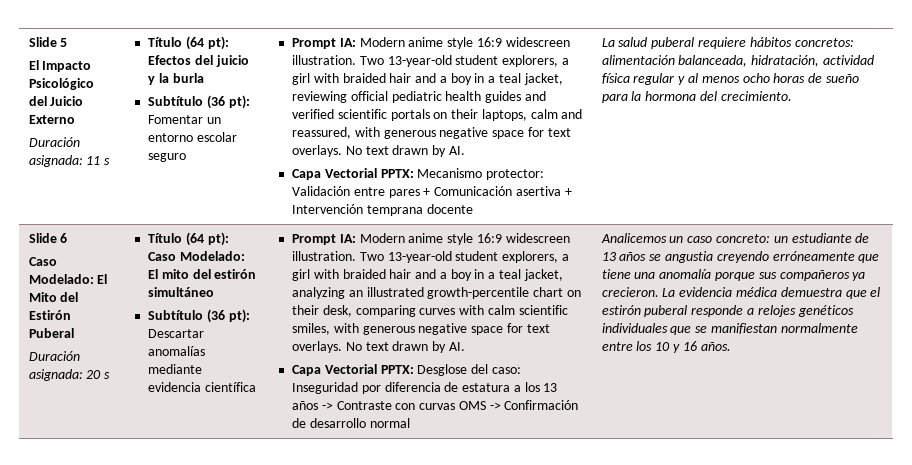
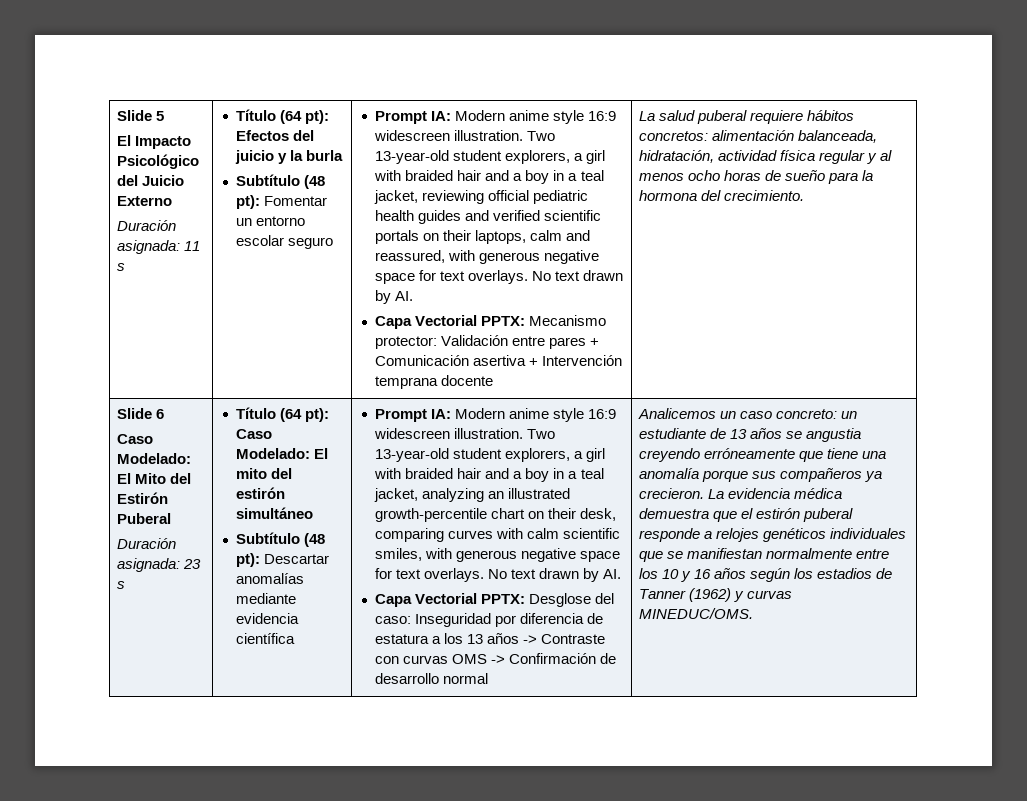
[206,95,225,109] (36 -> [304,175,326,189] (48
[86,370,102,379] 20 -> [182,559,201,569] 23
[206,309,225,323] (36 -> [304,533,326,547] (48
[700,342,731,351] años. -> [713,568,893,582] [638,588,792,602] [638,608,753,619] años según los estadios de Tanner (1962) y curvas MINEDUC/OMS.

